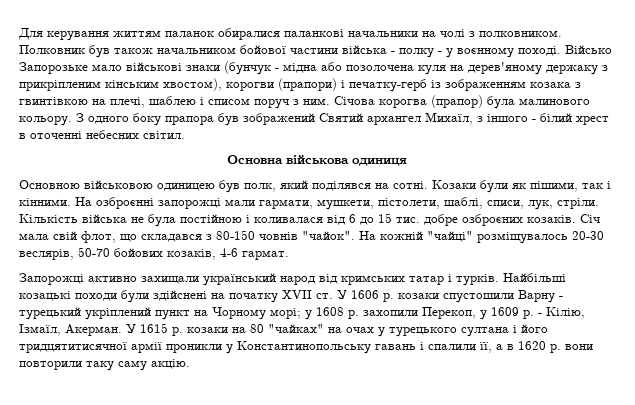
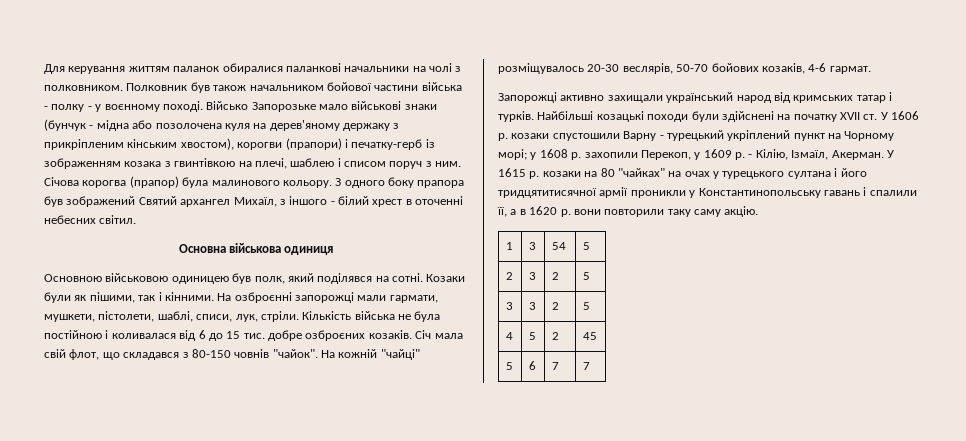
(190, 364) none -> [505,242,513,250] [528,242,536,250] [551,242,566,250] [582,242,590,250] [505,272,513,280] [528,272,536,280] [551,272,559,280] [582,272,590,280] [505,302,513,310] [528,302,536,310] [551,302,559,310] [582,302,590,310] [505,332,513,340] [528,332,536,340] [551,332,559,340] [582,332,597,340] [505,362,513,370] [528,361,536,370] [551,362,559,370] [582,362,590,370] // 1 | 3 | 54 | 5 // 2 | 3 | 2 | 5 // 3 | 3 | 2 | 5 // 4 | 5 | 2 | 45 // 5 | 6 | 7 | 7

